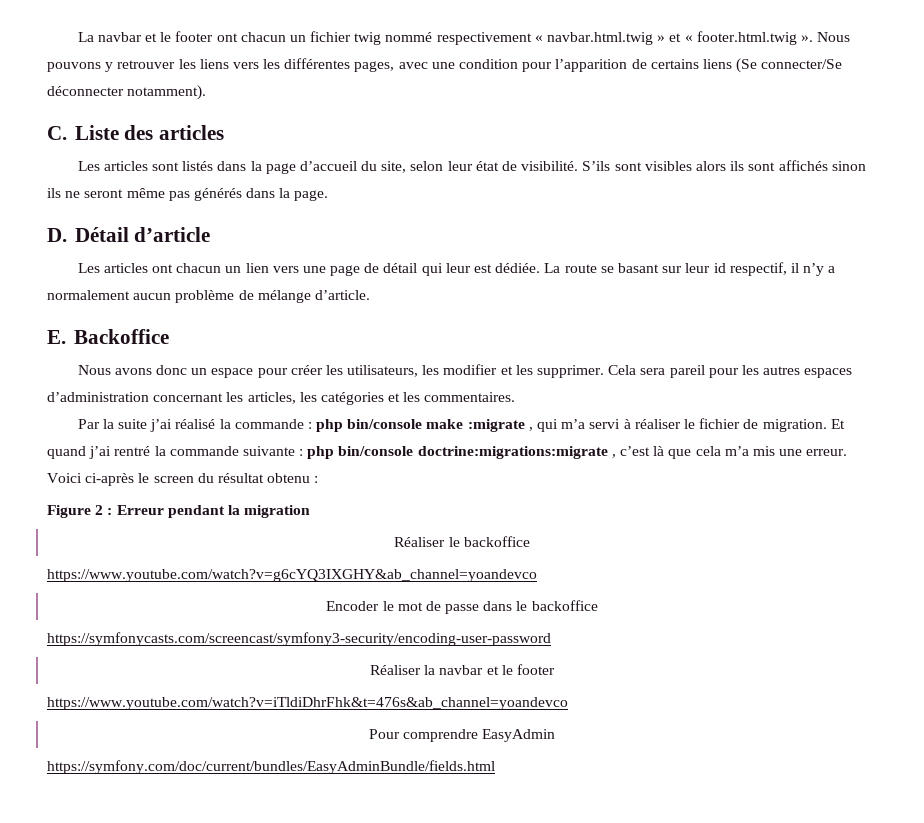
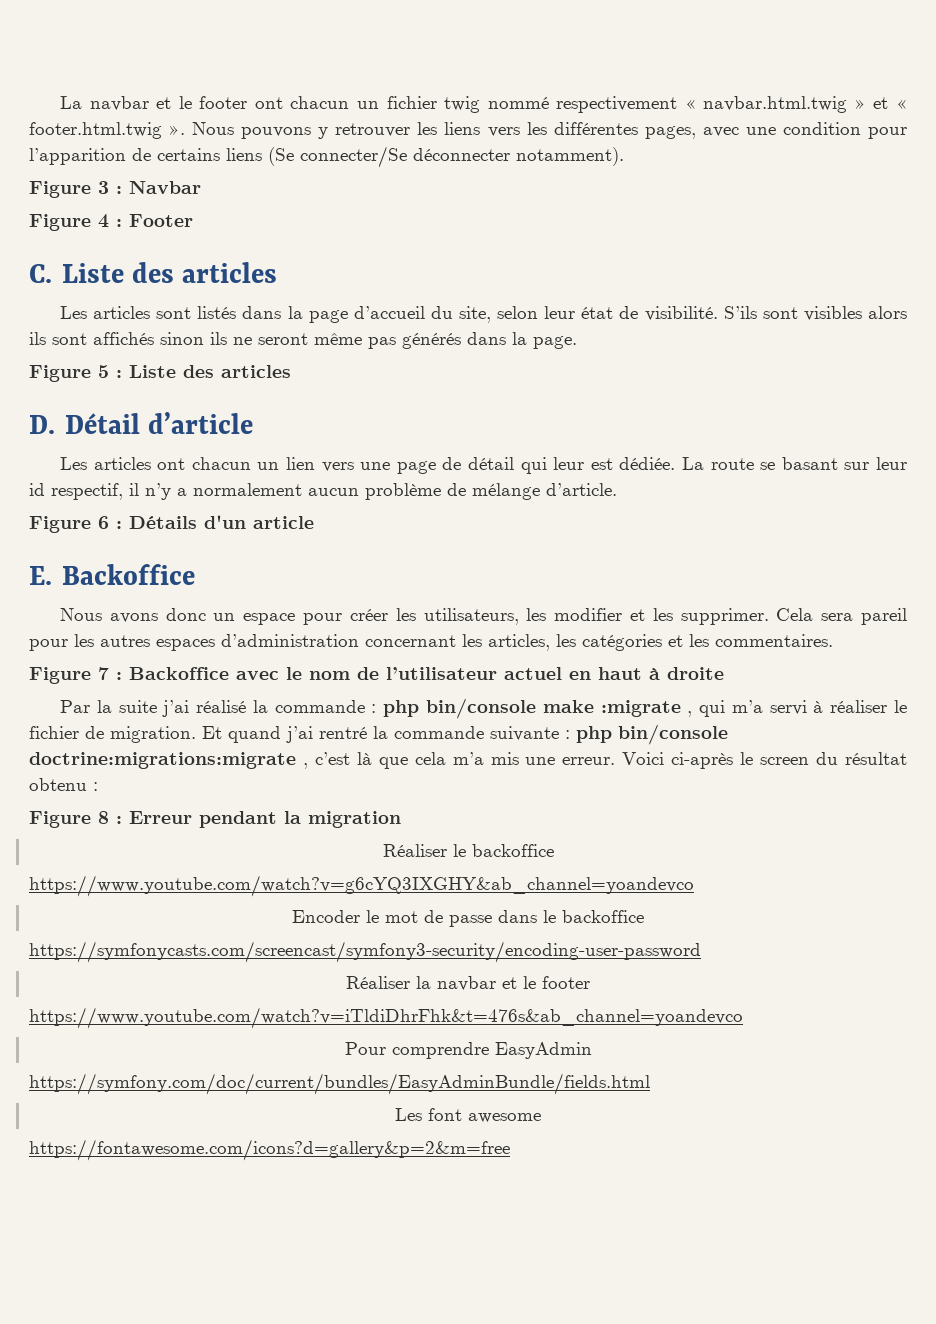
(207, 92) none -> [29,181,201,198] [29,214,193,231] // Figure 3 : Navbar // Figure 4 : Footer
(329, 195) none -> [29,365,291,382] // Figure 5 : Liste des articles
(370, 295) none -> [29,515,314,533] // Figure 6 : Détails d'un article
(516, 397) none -> [29,667,724,684] // Figure 7 : Backoffice avec le nom de l’utilisateur actuel en haut à droite
[95,505,104,515] 2 -> [98,811,109,824] 8
(495, 767) none -> [395,1108,541,1123] [29,1139,510,1161] // Les font awesome // https://fontawesome.com/icons?d=gallery&p=2&m=free

